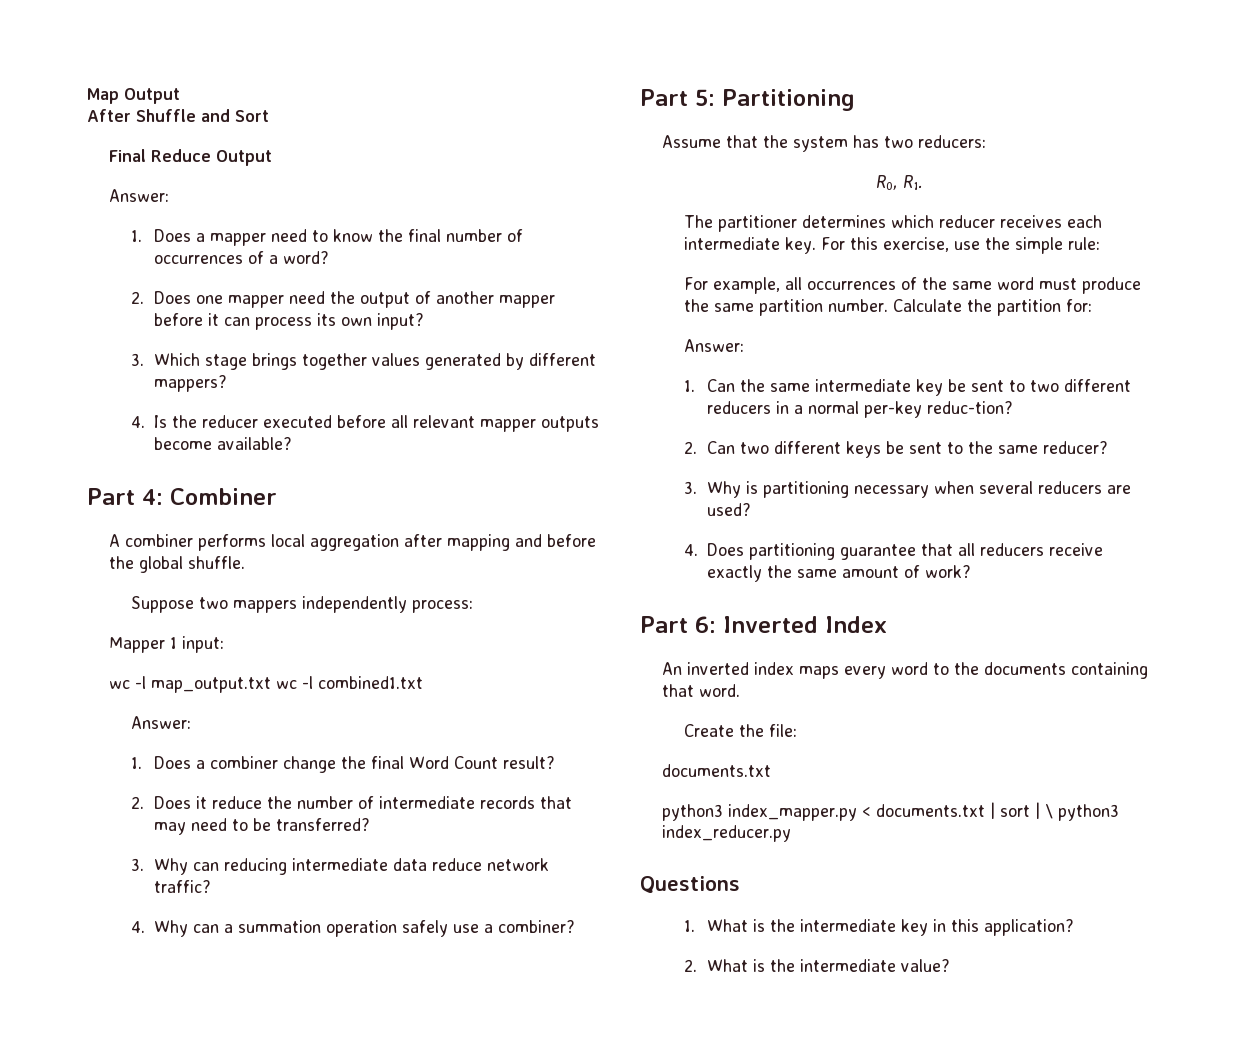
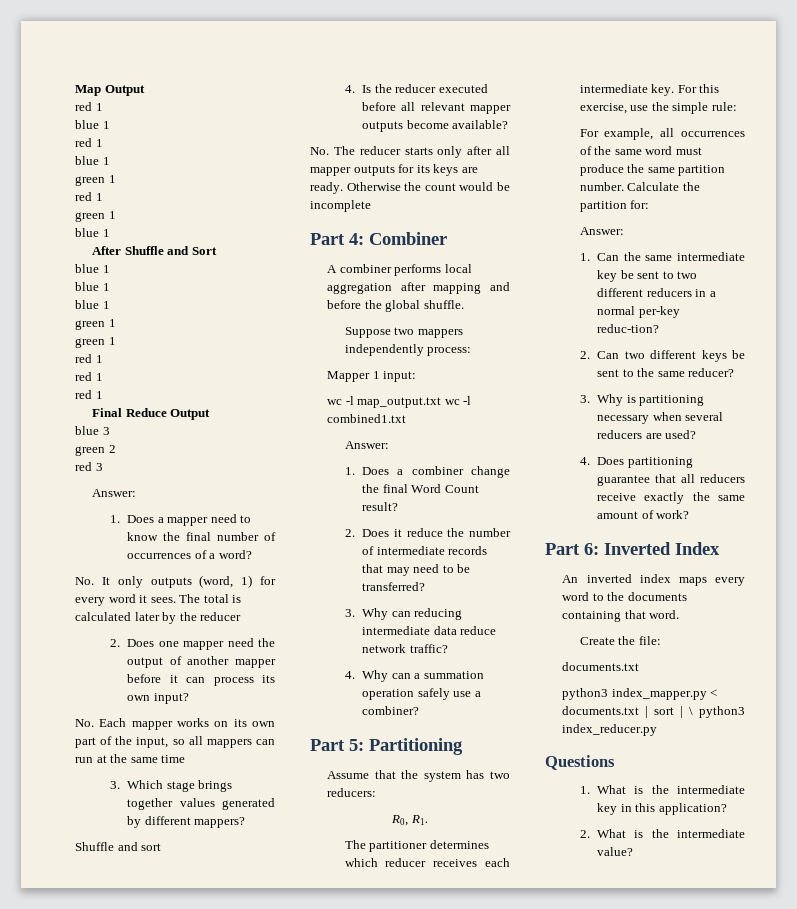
[87,109,269,122] [109,149,273,166] After Shuffle and Sort // Final Reduce Output -> [75,102,103,111] [75,120,110,129] [75,138,103,147] [75,156,110,165] [75,175,116,186] [75,192,103,201] [75,211,116,222] [75,228,110,237] [92,246,217,255] [75,264,110,273] [75,282,110,291] [75,300,110,309] [75,319,116,330] [75,337,116,348] [75,354,103,363] [75,372,103,381] [75,390,103,399] [92,408,211,420] [75,426,110,435] [75,445,116,456] [75,462,103,471] red 1 // blue 1 // red 1 // blue 1 // green 1 // red 1 // green 1 // blue 1 // After Shuffle and Sort // blue 1 // blue 1 // blue 1 // green 1 // green 1 // red 1 // red 1 // red 1 // Final Reduce Output // blue 3 // green 2 // red 3
(329, 257) none -> [75,575,276,588] [75,594,242,606] [75,612,242,624] // No. It only outputs (word, 1) for every word it sees. The total is calculated later by the reducer
(424, 321) none -> [75,718,275,730] [75,736,275,748] [75,754,186,763] // No. Each mapper works on its own part of the input, so all mappers can run at the same time
(227, 383) none -> [75,842,162,851] // Shuffle and sort
(293, 443) none -> [310,146,510,158] [310,164,478,176] [310,182,510,194] [310,200,371,212] // No. The reducer starts only after all mapper outputs for its keys are ready. Otherwise the count would be incomplete

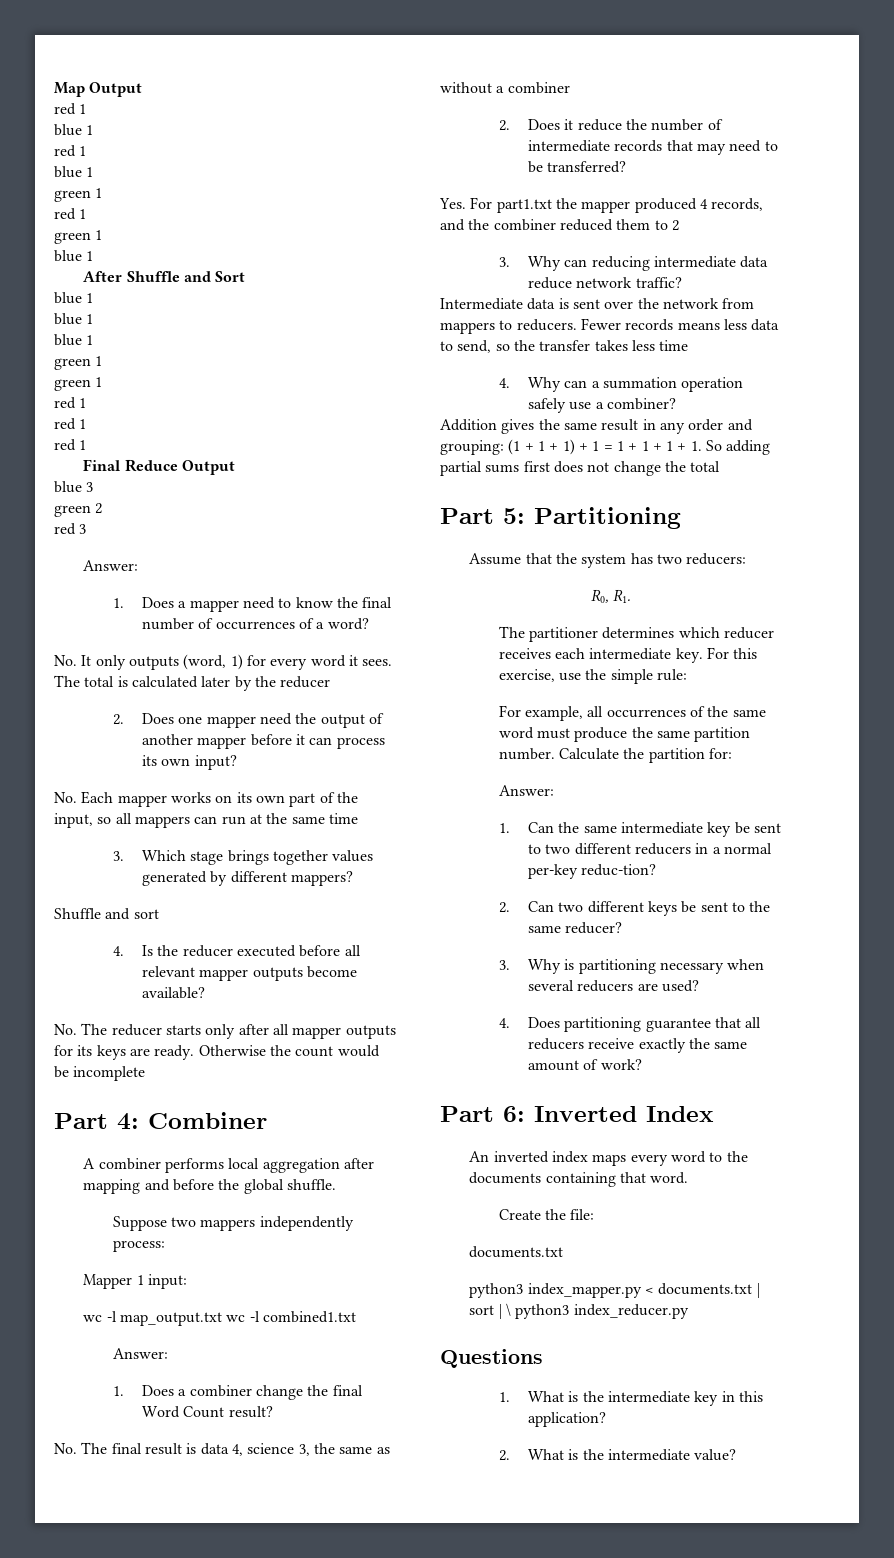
(399, 506) none -> [54,1442,390,1456] [440,82,570,94] // No. The final result is data 4, science 3, the same as without a combiner
(426, 586) none -> [439,197,764,213] [440,219,679,231] // Yes. For part1.txt the mapper produced 4 records, and the combiner reduced them to 2
(448, 648) none -> [440,298,755,310] [440,318,780,334] [440,340,689,353] // Intermediate data is sent over the network from mappers to reducers. Fewer records means less data to send, so the transfer takes less time
(420, 710) none -> [440,419,753,434] [440,439,771,455] [440,461,721,476] // Addition gives the same result in any order and grouping: (1 + 1 + 1) + 1 = 1 + 1 + 1 + 1. So adding partial sums first does not change the total

